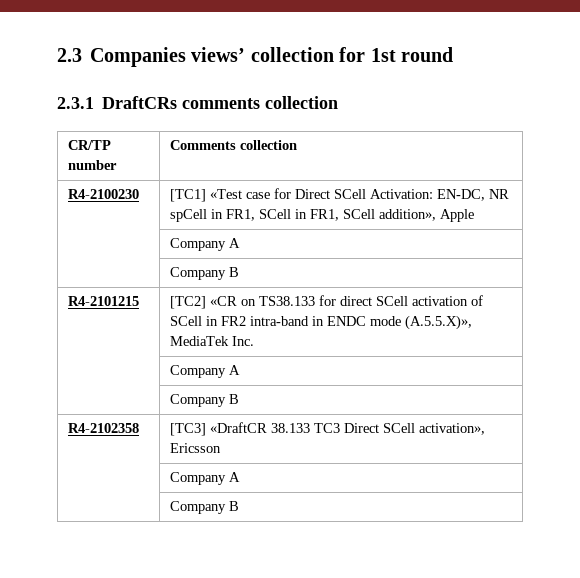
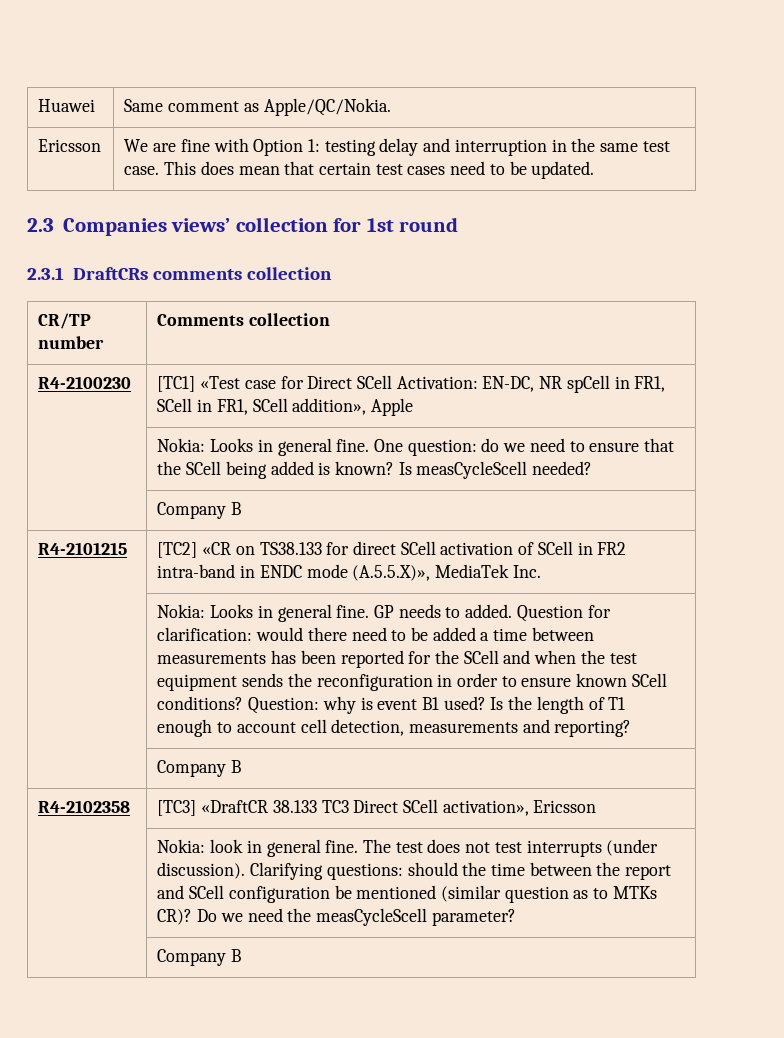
(57, 55) none -> [38,99,96,112] [124,98,391,116] [38,139,102,152] [124,138,670,156] [124,161,595,179] Huawei | Same comment as Apple/QC/Nokia. // Ericsson | We are fine with Option 1: testing delay and interruption in the same test case. This does mean that certain test cases need to be updated. //
[169,238,240,251] Company A -> [157,438,675,456] [157,461,593,479] Nokia: Looks in general fine. One question: do we need to ensure that the SCell being added is known? Is measCycleScell needed?
[169,365,240,378] Company A -> [157,604,611,622] [157,627,594,641] [157,650,637,668] [157,673,667,691] [157,696,626,714] [157,719,632,737] Nokia: Looks in general fine. GP needs to added. Question for clarification: would there need to be added a time between measurements has been reported for the SCell and when the test equipment sends the reconfiguration in order to ensure known SCell conditions? Question: why is event B1 used? Is the length of T1 enough to account cell detection, measurements and reporting?
[169,472,240,485] Company A -> [157,839,659,857] [157,862,672,880] [157,885,657,903] [157,908,516,926] Nokia: look in general fine. The test does not test interrupts (under discussion). Clarifying questions: should the time between the report and SCell configuration be mentioned (similar question as to MTKs CR)? Do we need the measCycleScell parameter?

